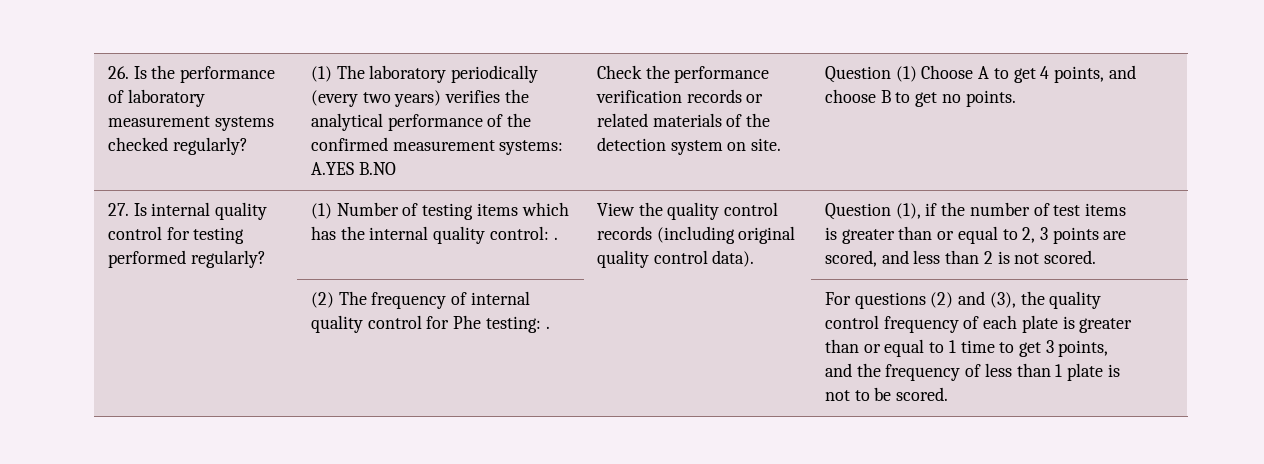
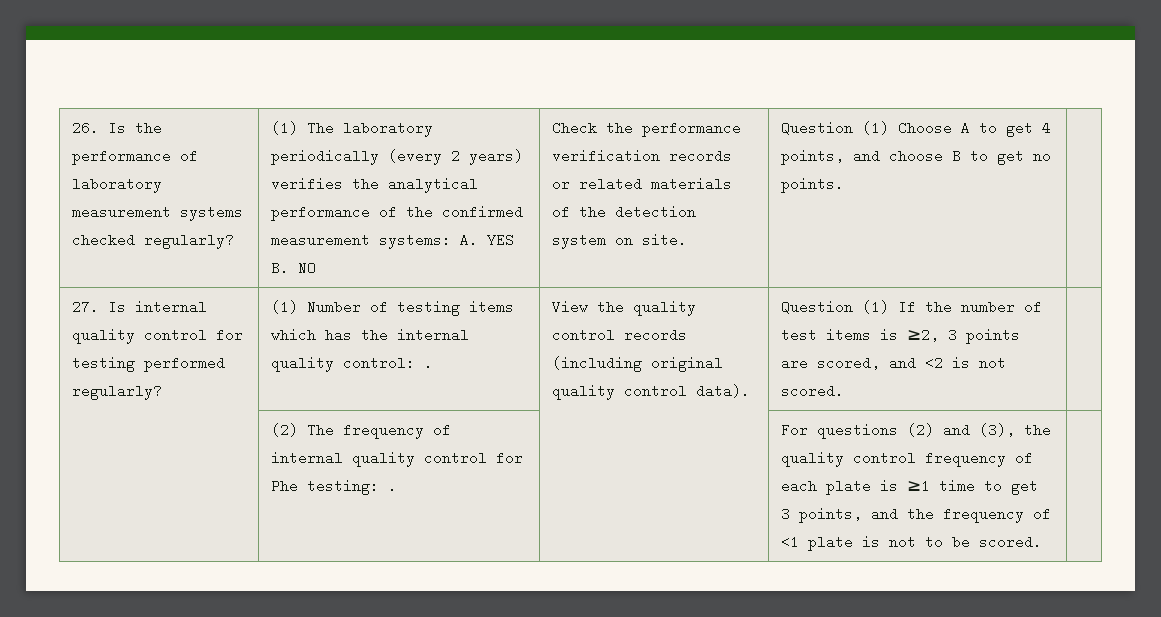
[362,92,391,103] two -> [450,149,460,163] 2
[310,162,396,175] A.YES B.NO -> [459,233,514,247] [270,261,316,275] A. YES B. NO
[895,203,938,219] (1), if -> [861,300,916,314] (1) If
[841,226,1036,244] greater than or equal to 2, -> [906,328,939,342] ≥2,
[913,250,993,264] less than 2 -> [924,356,943,370] <2
[1079,318,1133,333] [824,339,956,357] greater than or equal to 1 -> [906,479,930,493] ≥1
[984,363,1063,377] less than 1 -> [780,535,799,549] <1

